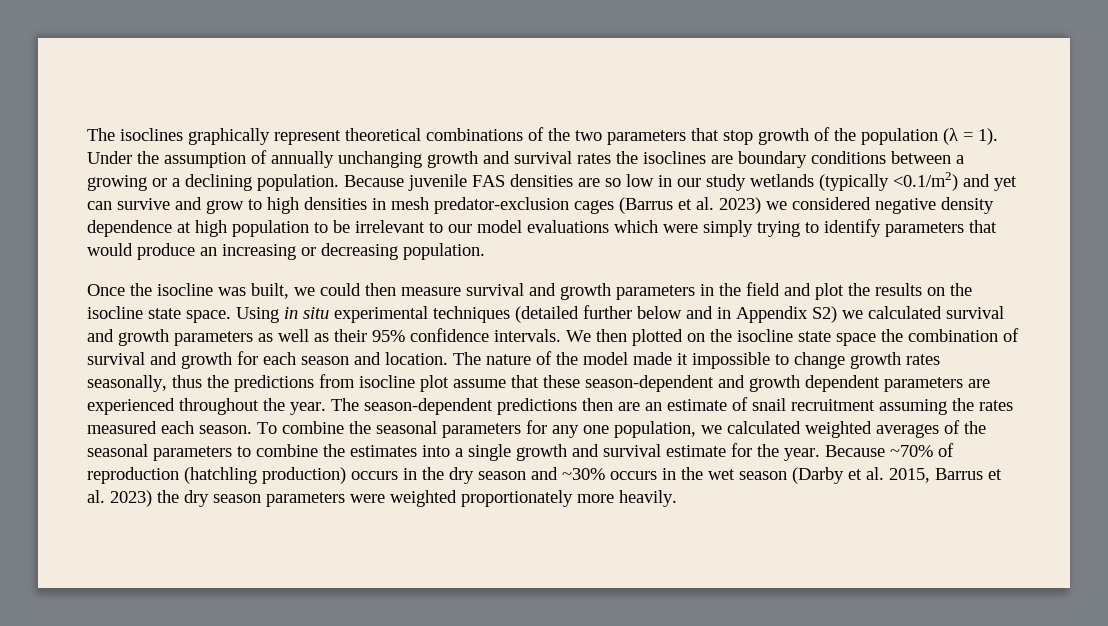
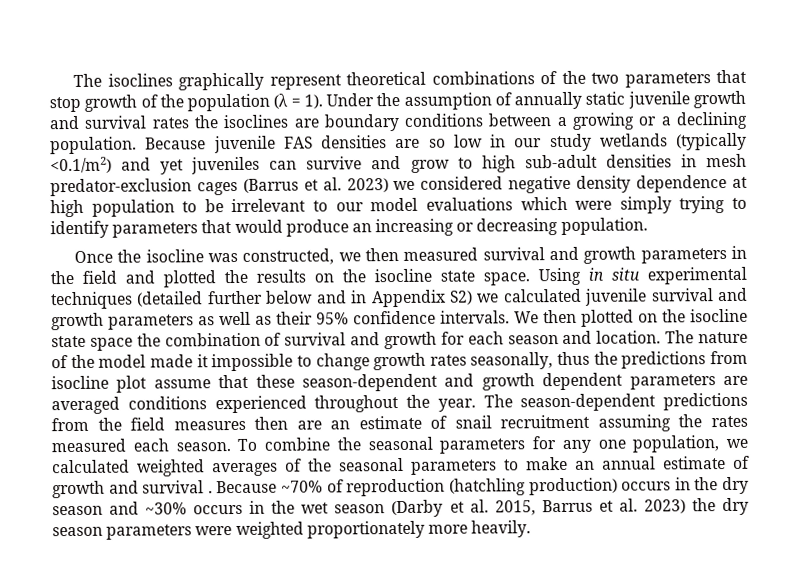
[338,151,422,168] unchanging -> [585,91,690,109] static juvenile
(1017, 183) none -> [191,156,261,175] juveniles
(299, 205) none -> [524,154,598,169] sub-adult
[251,283,461,299] built, we could then measure -> [242,247,479,265] constructed, we then measured
[815,283,844,300] plot -> [163,270,216,288] plotted
(942, 312) none -> [584,288,648,306] juvenile
(990, 383) none -> [51,396,207,415] averaged conditions
(577, 406) none -> [51,417,246,432] from the field measures
[256,443,820,461] combine the estimates into a single growth and survival estimate for the year. -> [526,455,750,471] [52,480,213,499] make an annual estimate of growth and survival .

